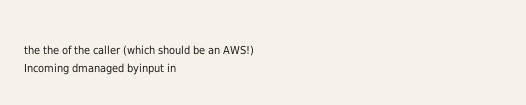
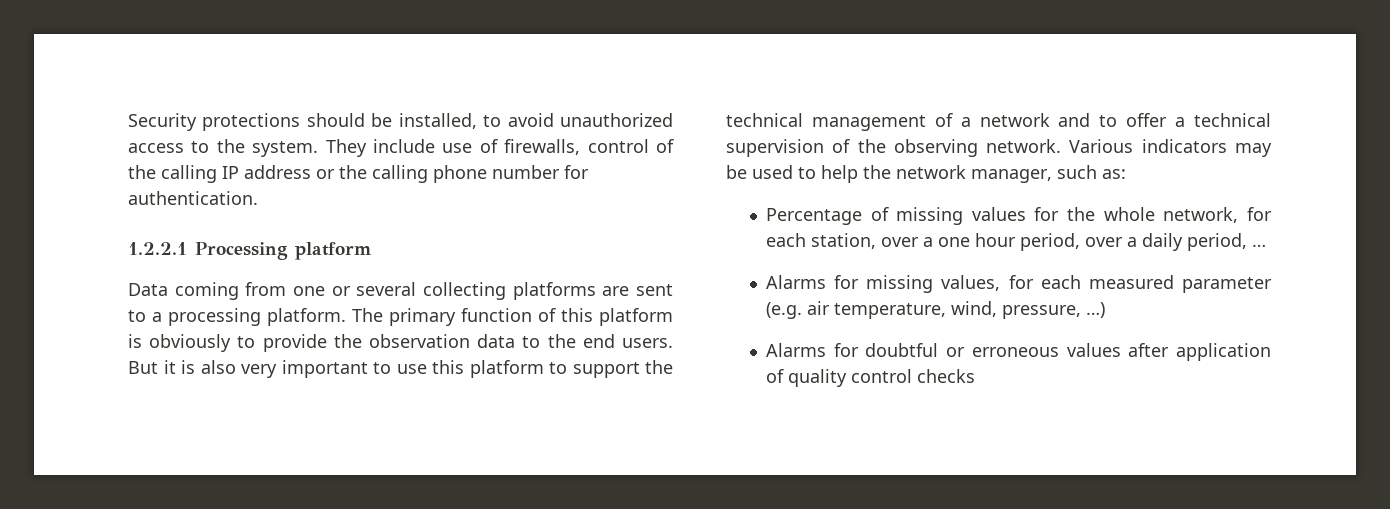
[24,45,254,56] [24,63,176,75] the the of the caller (which should be an AWS!) // Incoming dmanaged byinput in -> [128,113,673,131] [128,139,674,157] [128,165,589,183] [128,191,258,205] [128,242,371,260] [128,282,673,300] [128,308,673,326] [128,334,673,352] [128,360,673,378] [726,113,1271,131] [726,139,1272,157] [726,165,1126,183] [765,207,1272,225] [765,233,1266,251] [765,275,1272,293] [765,301,1105,319] [765,343,1271,361] [765,369,975,387] Security protections should be installed, to avoid unauthorized access to the system. They include use of firewalls, control of the calling IP address or the calling phone number for authentication. // 1.2.2.1 Processing platform // Data coming from one or several collecting platforms are sent to a processing platform. The primary function of this platform is obviously to provide the observation data to the end users. But it is also very important to use this platform to support the technical management of a network and to offer a technical supervision of the observing network. Various indicators may be used to help the network manager, such as: // Percentage of missing values for the whole network, for each station, over a one hour period, over a daily period, … // Alarms for missing values, for each measured parameter (e.g. air temperature, wind, pressure, …) // Alarms for doubtful or erroneous values after application of quality control checks

